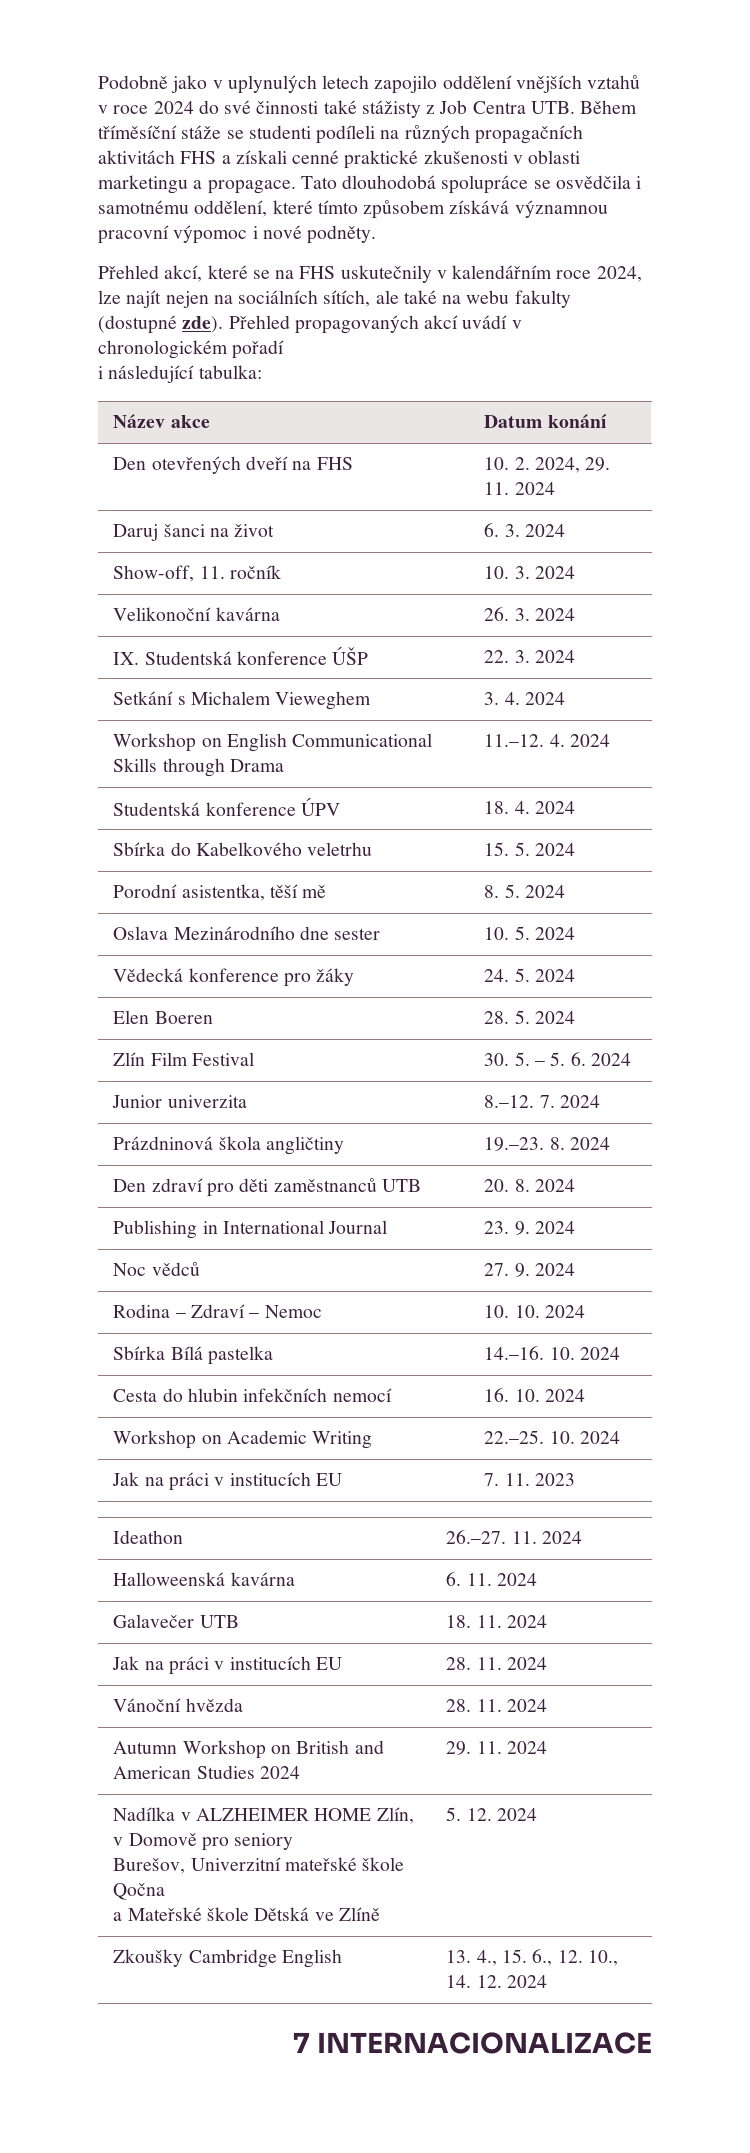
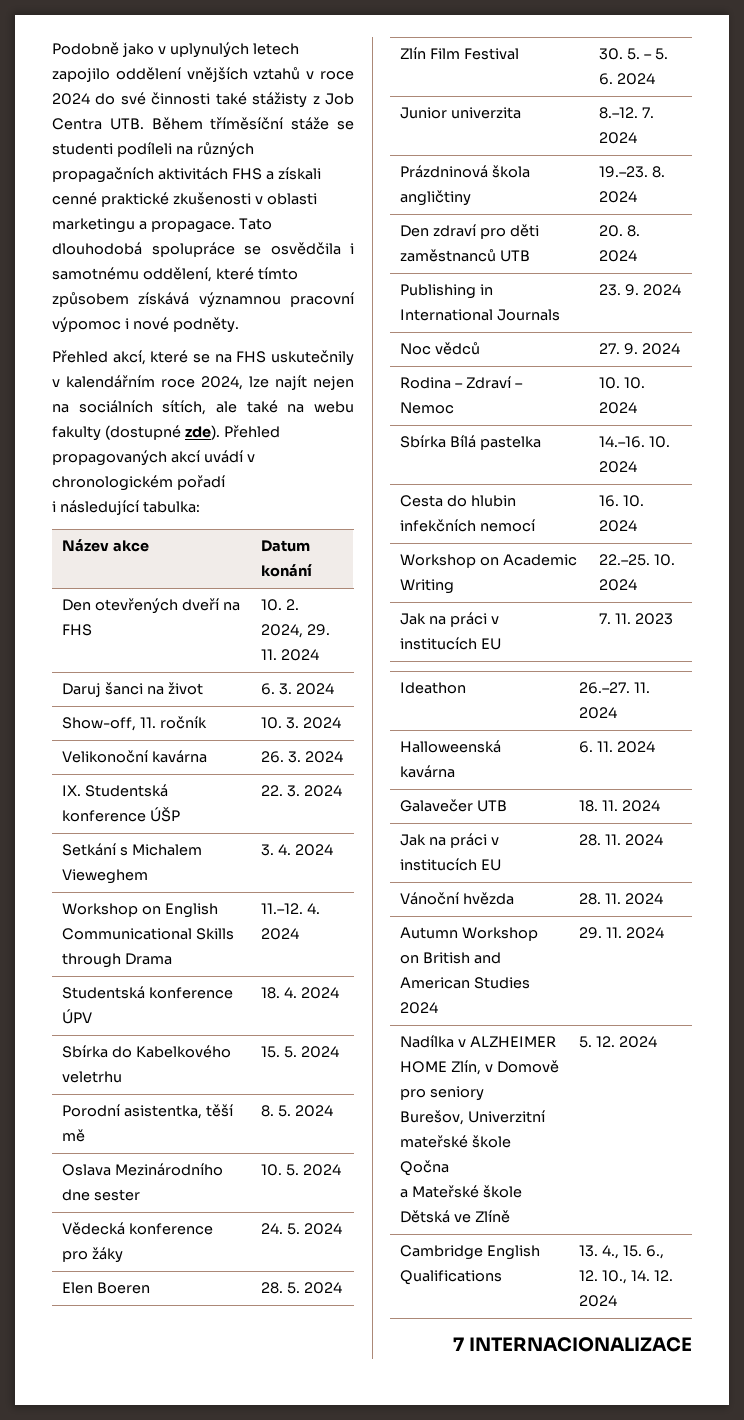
[328,1220,388,1234] Journal -> [497,309,561,321] Journals
[113,1949,184,1967] Zkoušky -> (658, 1042) none
(342, 1958) none -> [400,1270,503,1285] Qualifications

